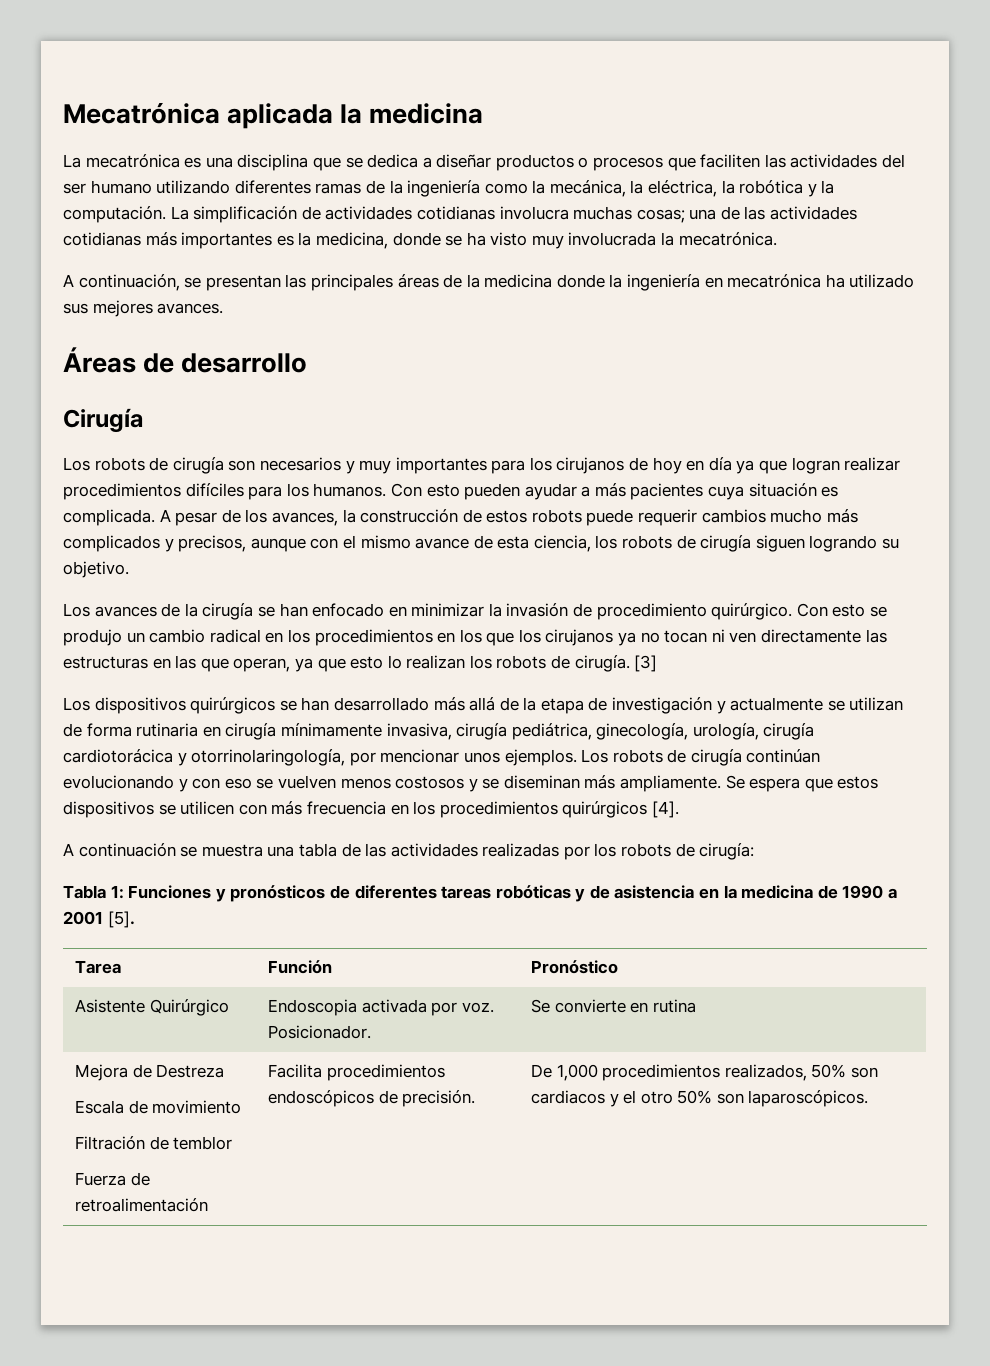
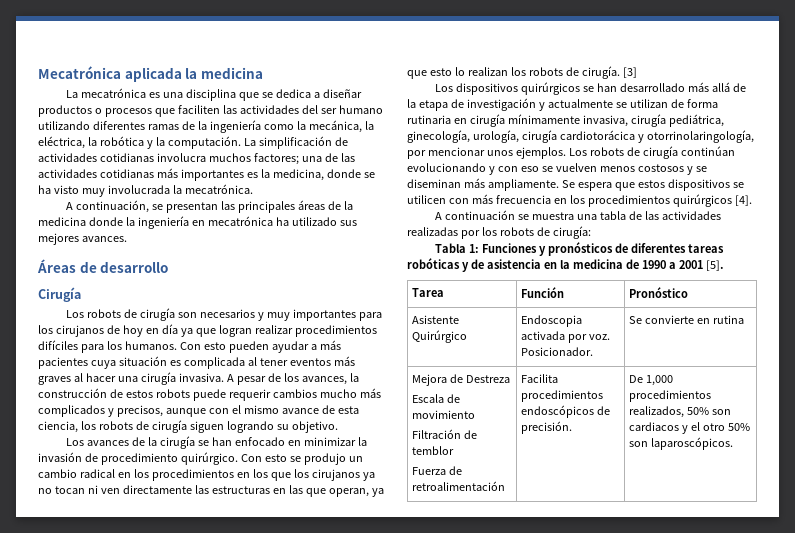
[573,206,685,223] muchas cosas; -> [208,153,299,165] muchos factores;
[63,509,155,526] complicada. -> [183,356,355,369] [38,372,224,385] complicada al tener eventos más graves al hacer una cirugía invasiva.

